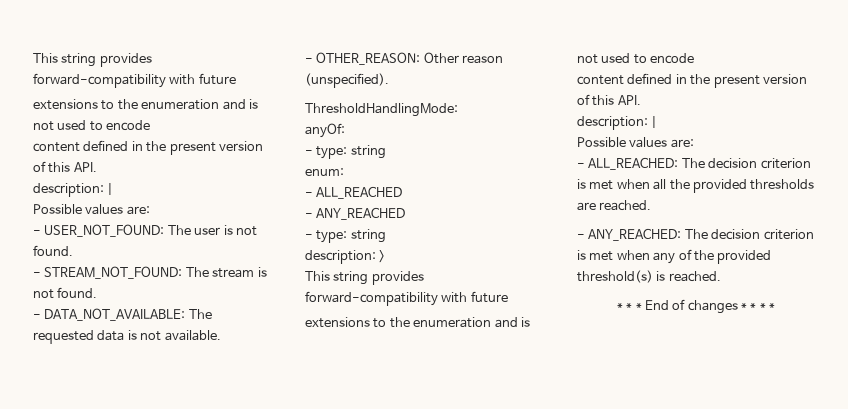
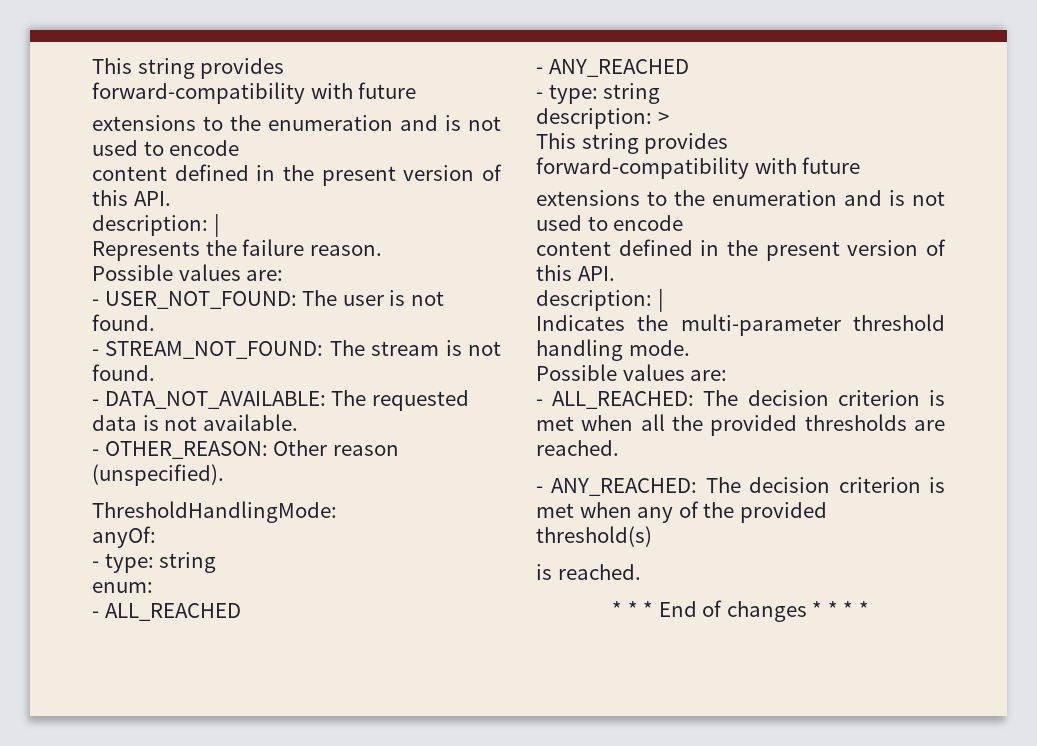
(114, 189) none -> [92,239,382,261] // Represents the failure reason.
(658, 122) none -> [536,314,945,336] [536,339,690,361] // Indicates the multi-parameter threshold handling mode.
(653, 276) none -> (652, 536) //

